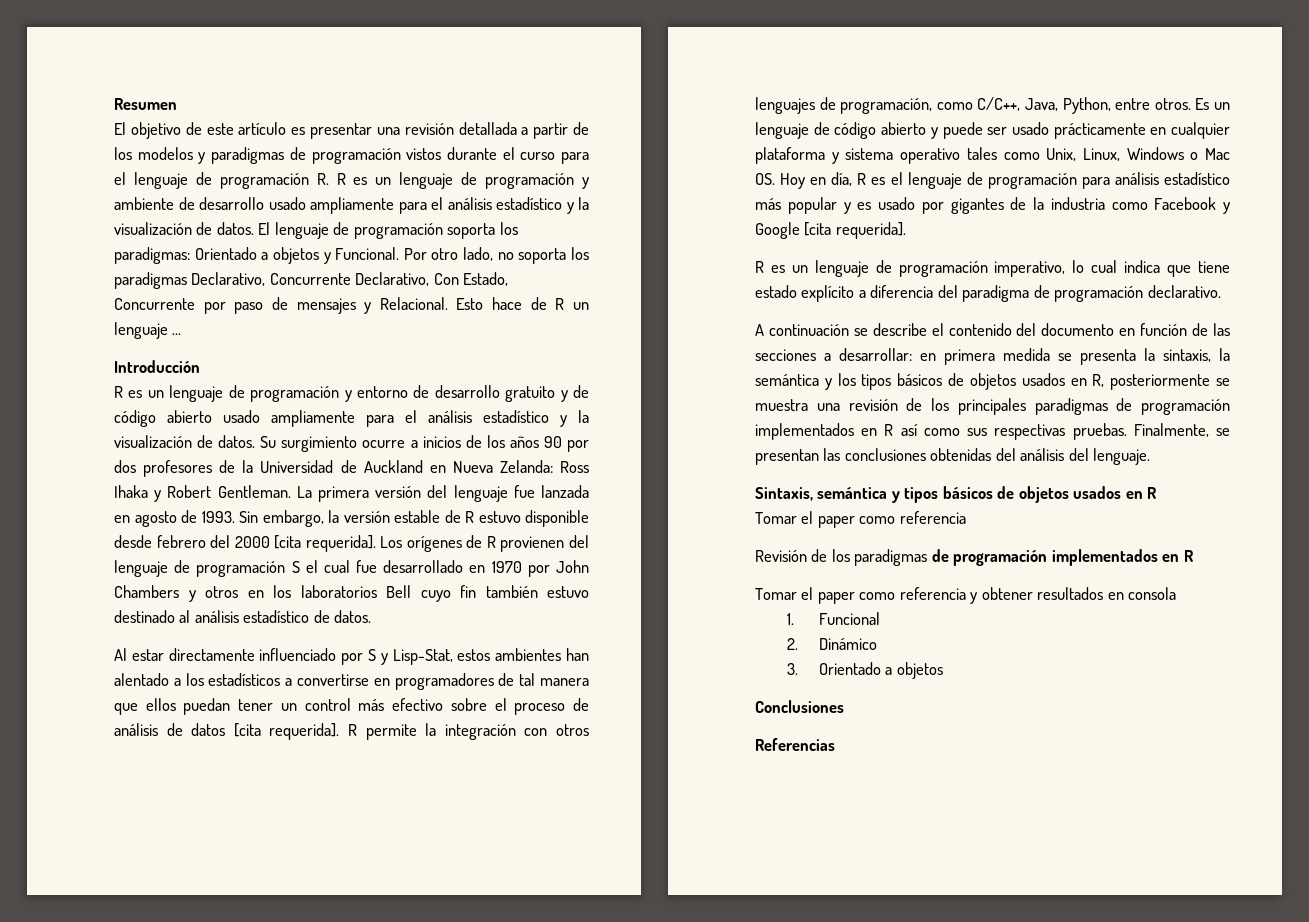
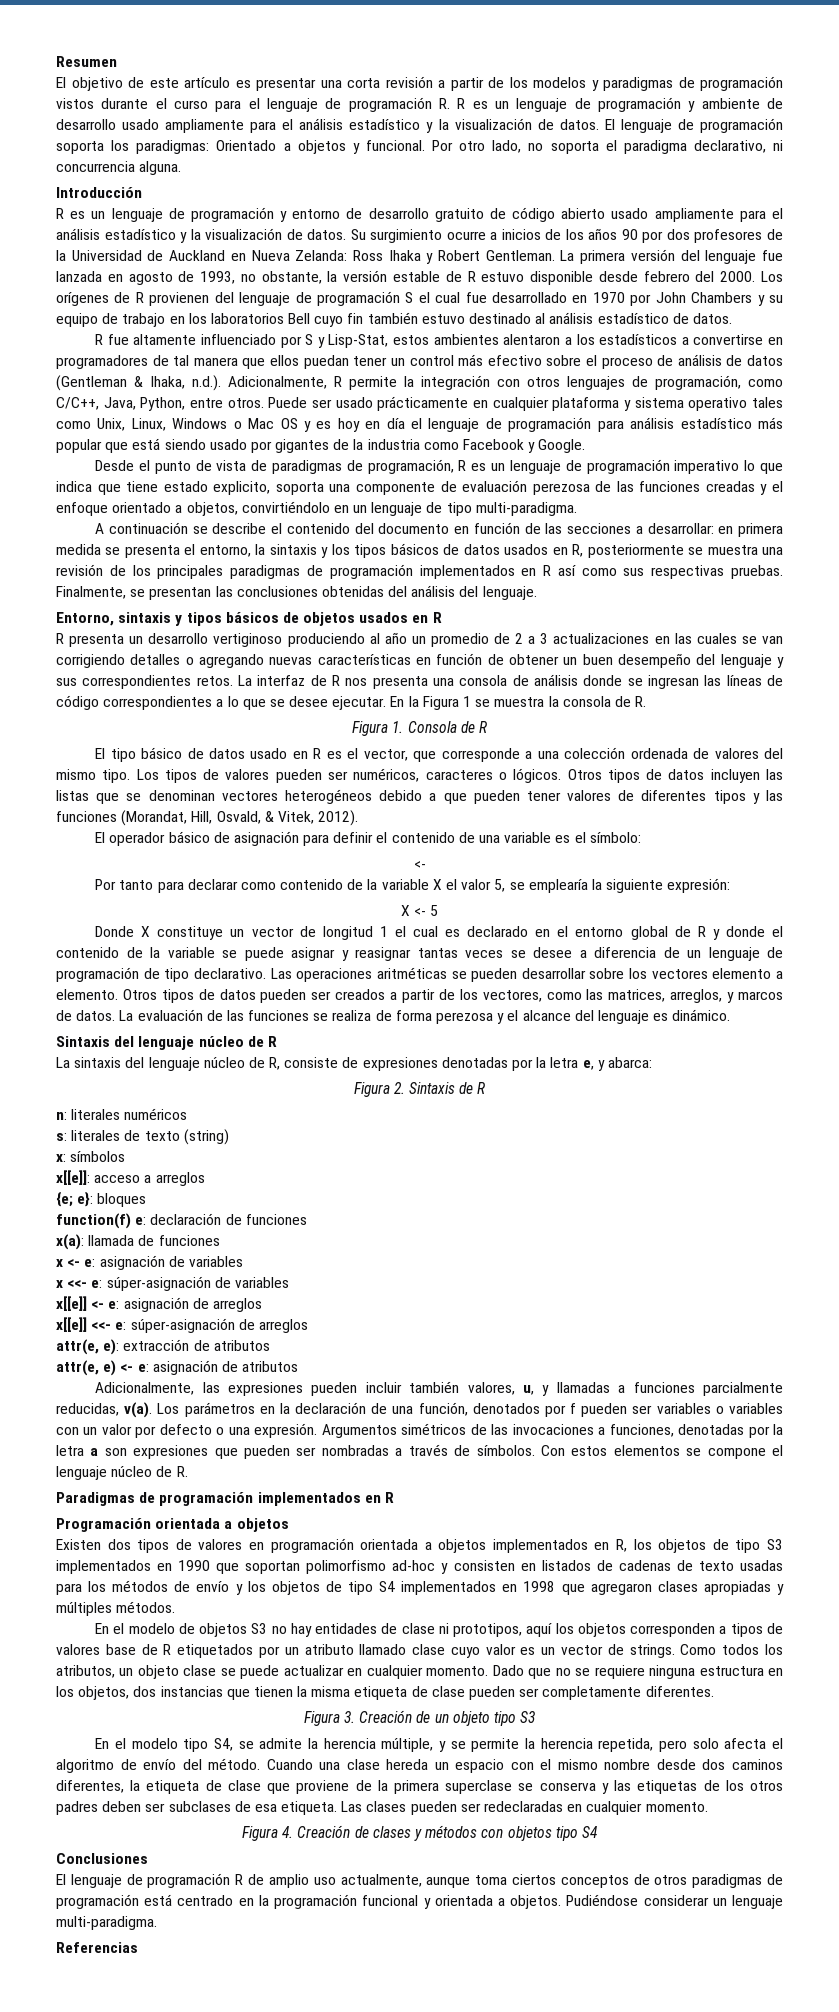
[404,122,517,135] revisión detallada -> [347,76,433,88] corta revisión
[335,247,400,260] Funcional. -> [365,140,425,151] funcional.
[570,247,589,260] [114,272,509,289] [114,297,589,314] [114,322,182,339] los paradigmas Declarativo, Concurrente Declarativo, Con Estado, Concurrente por paso de mensajes y Relacional. Esto hace de R un lenguaje … -> [605,140,783,154] [56,161,182,175] el paradigma declarativo, ni concurrencia alguna.
[560,390,568,402] y -> (484, 215) none
[201,510,324,527] 1993. Sin embargo, -> [200,271,322,284] 1993, no obstante,
[234,535,376,552] 2000 [cita requerida]. -> [720,271,756,282] 2000.
[205,586,238,598] otros -> [769,295,784,303] [56,313,166,327] su equipo de trabajo
[114,648,255,661] Al estar directamente -> [95,334,197,345] R fue altamente
[566,648,589,661] [114,673,169,686] han alentado -> [503,334,561,345] alentaron
[233,723,340,740] [cita requerida]. -> [56,375,327,391] (Gentleman & Ihaka, n.d.). Adicionalmente,
[1195,98,1230,110] [755,122,983,139] Es un lenguaje de código abierto y puede -> [268,397,308,408] Puede
[755,172,886,189] OS. Hoy en día, R es -> [280,418,405,432] OS y es hoy en día
[843,202,872,214] y es -> [105,438,206,453] que está siendo
[755,222,906,239] [755,260,1118,277] Google [cita requerida]. // R es un lenguaje de programación imperativo, lo cual -> [538,439,586,453] [95,459,784,474] Google. // Desde el punto de vista de paradigmas de programación, R es un lenguaje de programación imperativo lo que
[801,285,1221,302] explícito a diferencia del paradigma de programación declarativo. -> [213,480,783,495] [56,501,577,516] explicito, soporta una componente de evaluación perezosa de las funciones creadas y el enfoque orientado a objetos, convirtiéndolo en un lenguaje de tipo multi-paradigma.
[1144,348,1230,362] [755,374,819,386] la sintaxis, la semántica -> [184,544,317,557] el entorno, la sintaxis
[969,373,1016,390] objetos -> [463,544,500,555] datos
[755,487,888,501] Sintaxis, semántica -> [56,612,172,626] Entorno, sintaxis
[755,511,966,528] [755,549,928,566] Tomar el paper como referencia // Revisión de los paradigmas -> [56,632,783,647] [56,653,785,668] [56,674,784,689] [56,695,647,710] [352,721,487,736] [95,747,783,762] [56,768,783,783] [56,789,783,804] [56,810,359,826] [95,831,641,846] [413,861,426,869] [95,878,731,893] [400,905,439,916] [95,926,784,940] [56,947,783,961] [56,967,783,982] [56,989,784,1003] [56,1009,731,1024] [56,1036,277,1050] [56,1057,652,1071] [353,1082,486,1097] [56,1108,188,1120] [56,1129,229,1145] [56,1151,126,1162] [56,1170,205,1186] [56,1191,147,1207] [56,1213,307,1229] [56,1234,220,1250] [56,1255,243,1270] [56,1276,289,1291] [56,1296,262,1312] [56,1317,308,1333] [56,1339,270,1355] [56,1360,299,1376] [95,1381,783,1396] [56,1402,783,1418] [56,1423,784,1438] [56,1444,783,1459] [56,1466,188,1480] [56,1492,135,1506] R presenta un desarrollo vertiginoso produciendo al año un promedio de 2 a 3 actualizaciones en las cuales se van corrigiendo detalles o agregando nuevas características en función de obtener un buen desempeño del lenguaje y sus correspondientes retos. La interfaz de R nos presenta una consola de análisis donde se ingresan las líneas de código correspondientes a lo que se desee ejecutar. En la Figura 1 se muestra la consola de R. // Figura 1. Consola de R // El tipo básico de datos usado en R es el vector, que corresponde a una colección ordenada de valores del mismo tipo. Los tipos de valores pueden ser numéricos, caracteres o lógicos. Otros tipos de datos incluyen las listas que se denominan vectores heterogéneos debido a que pueden tener valores de diferentes tipos y las funciones (Morandat, Hill, Osvald, & Vitek, 2012). // El operador básico de asignación para definir el contenido de una variable es el símbolo: // <- // Por tanto para declarar como contenido de la variable X el valor 5, se emplearía la siguiente expresión: // X <- 5 // Donde X constituye un vector de longitud 1 el cual es declarado en el entorno global de R y donde el contenido de la variable se puede asignar y reasignar tantas veces se desee a diferencia de un lenguaje de programación de tipo declarativo. Las operaciones aritméticas se pueden desarrollar sobre los vectores elemento a elemento. Otros tipos de datos pueden ser creados a partir de los vectores, como las matrices, arreglos, y marcos de datos. La evaluación de las funciones se realiza de forma perezosa y el alcance del lenguaje es dinámico. // Sintaxis del lenguaje núcleo de R // La sintaxis del lenguaje núcleo de R, consiste de expresiones denotadas por la letra e, y abarca: // Figura 2. Sintaxis de R // n: literales numéricos // s: literales de texto (string) // x: símbolos // x[[e]]: acceso a arreglos // {e; e}: bloques // function(f) e: declaración de funciones // x(a): llamada de funciones // x <- e: asignación de variables // x <<- e: súper-asignación de variables // x[[e]] <- e: asignación de arreglos // x[[e]] <<- e: súper-asignación de arreglos // attr(e, e): extracción de atributos // attr(e, e) <- e: asignación de atributos // Adicionalmente, las expresiones pueden incluir también valores, u, y llamadas a funciones parcialmente reducidas, v(a). Los parámetros en la declaración de una función, denotados por f pueden ser variables o variables con un valor por defecto o una expresión. Argumentos simétricos de las invocaciones a funciones, denotadas por la letra a son expresiones que pueden ser nombradas a través de símbolos. Con estos elementos se compone el lenguaje núcleo de R. // Paradigmas
[755,587,1177,604] [786,612,880,625] [786,638,877,650] [786,662,943,679] [755,700,844,713] Tomar el paper como referencia y obtener resultados en consola // 1. Funcional // 2. Dinámico // 3. Orientado a objetos // Conclusiones -> [56,1518,289,1532] [56,1538,784,1553] [56,1560,784,1574] [56,1580,784,1595] [56,1601,176,1616] [95,1623,784,1637] [56,1644,783,1658] [56,1665,784,1679] [56,1686,714,1700] [303,1710,536,1726] [95,1738,784,1752] [56,1758,783,1773] [56,1780,783,1794] [56,1801,708,1815] [242,1825,597,1841] [56,1853,148,1864] [56,1873,783,1888] [56,1894,783,1909] [56,1916,157,1930] Programación orientada a objetos // Existen dos tipos de valores en programación orientada a objetos implementados en R, los objetos de tipo S3 implementados en 1990 que soportan polimorfismo ad-hoc y consisten en listados de cadenas de texto usadas para los métodos de envío y los objetos de tipo S4 implementados en 1998 que agregaron clases apropiadas y múltiples métodos. // En el modelo de objetos S3 no hay entidades de clase ni prototipos, aquí los objetos corresponden a tipos de valores base de R etiquetados por un atributo llamado clase cuyo valor es un vector de strings. Como todos los atributos, un objeto clase se puede actualizar en cualquier momento. Dado que no se requiere ninguna estructura en los objetos, dos instancias que tienen la misma etiqueta de clase pueden ser completamente diferentes. // Figura 3. Creación de un objeto tipo S3 // En el modelo tipo S4, se admite la herencia múltiple, y se permite la herencia repetida, pero solo afecta el algoritmo de envío del método. Cuando una clase hereda un espacio con el mismo nombre desde dos caminos diferentes, la etiqueta de clase que proviene de la primera superclase se conserva y las etiquetas de los otros padres deben ser subclases de esa etiqueta. Las clases pueden ser redeclaradas en cualquier momento. // Figura 4. Creación de clases y métodos con objetos tipo S4 // Conclusiones // El lenguaje de programación R de amplio uso actualmente, aunque toma ciertos conceptos de otros paradigmas de programación está centrado en la programación funcional y orientada a objetos. Pudiéndose considerar un lenguaje multi-paradigma.

